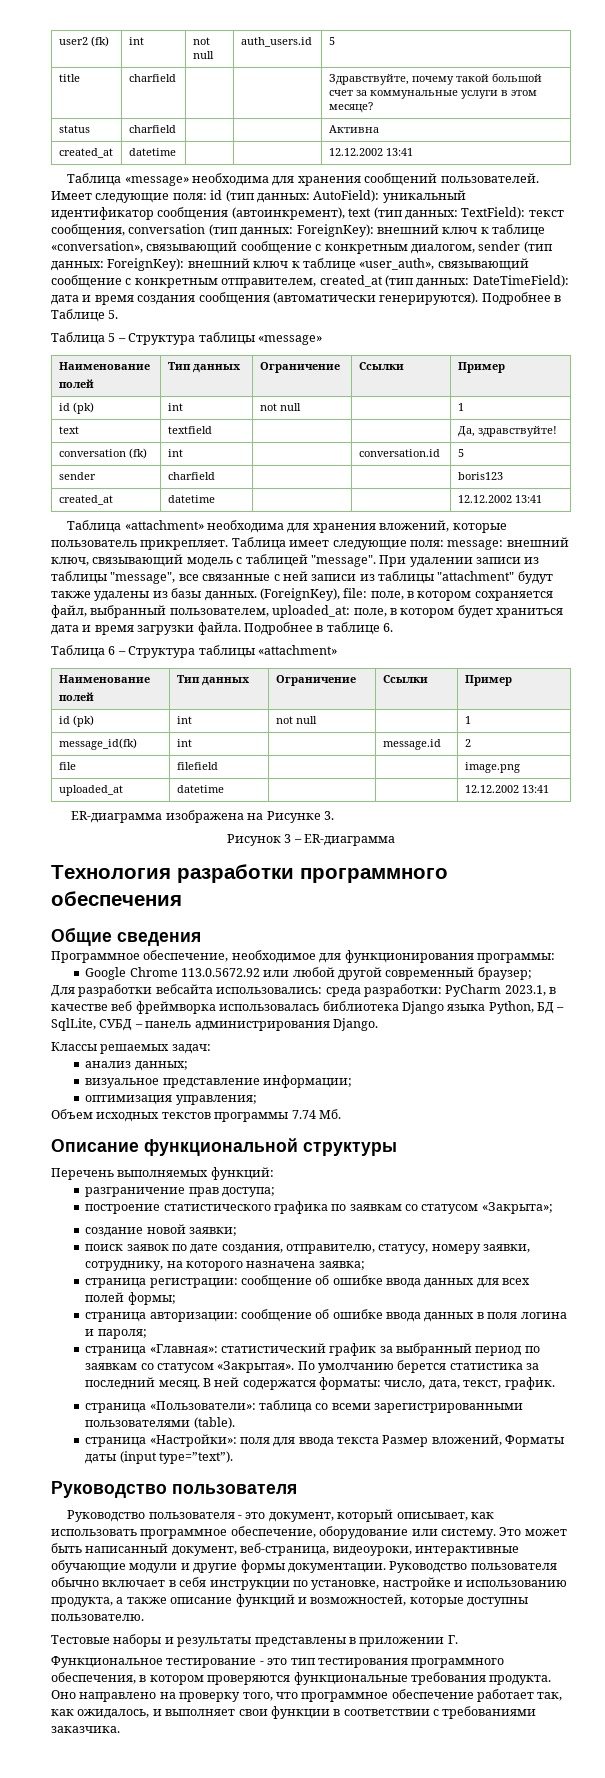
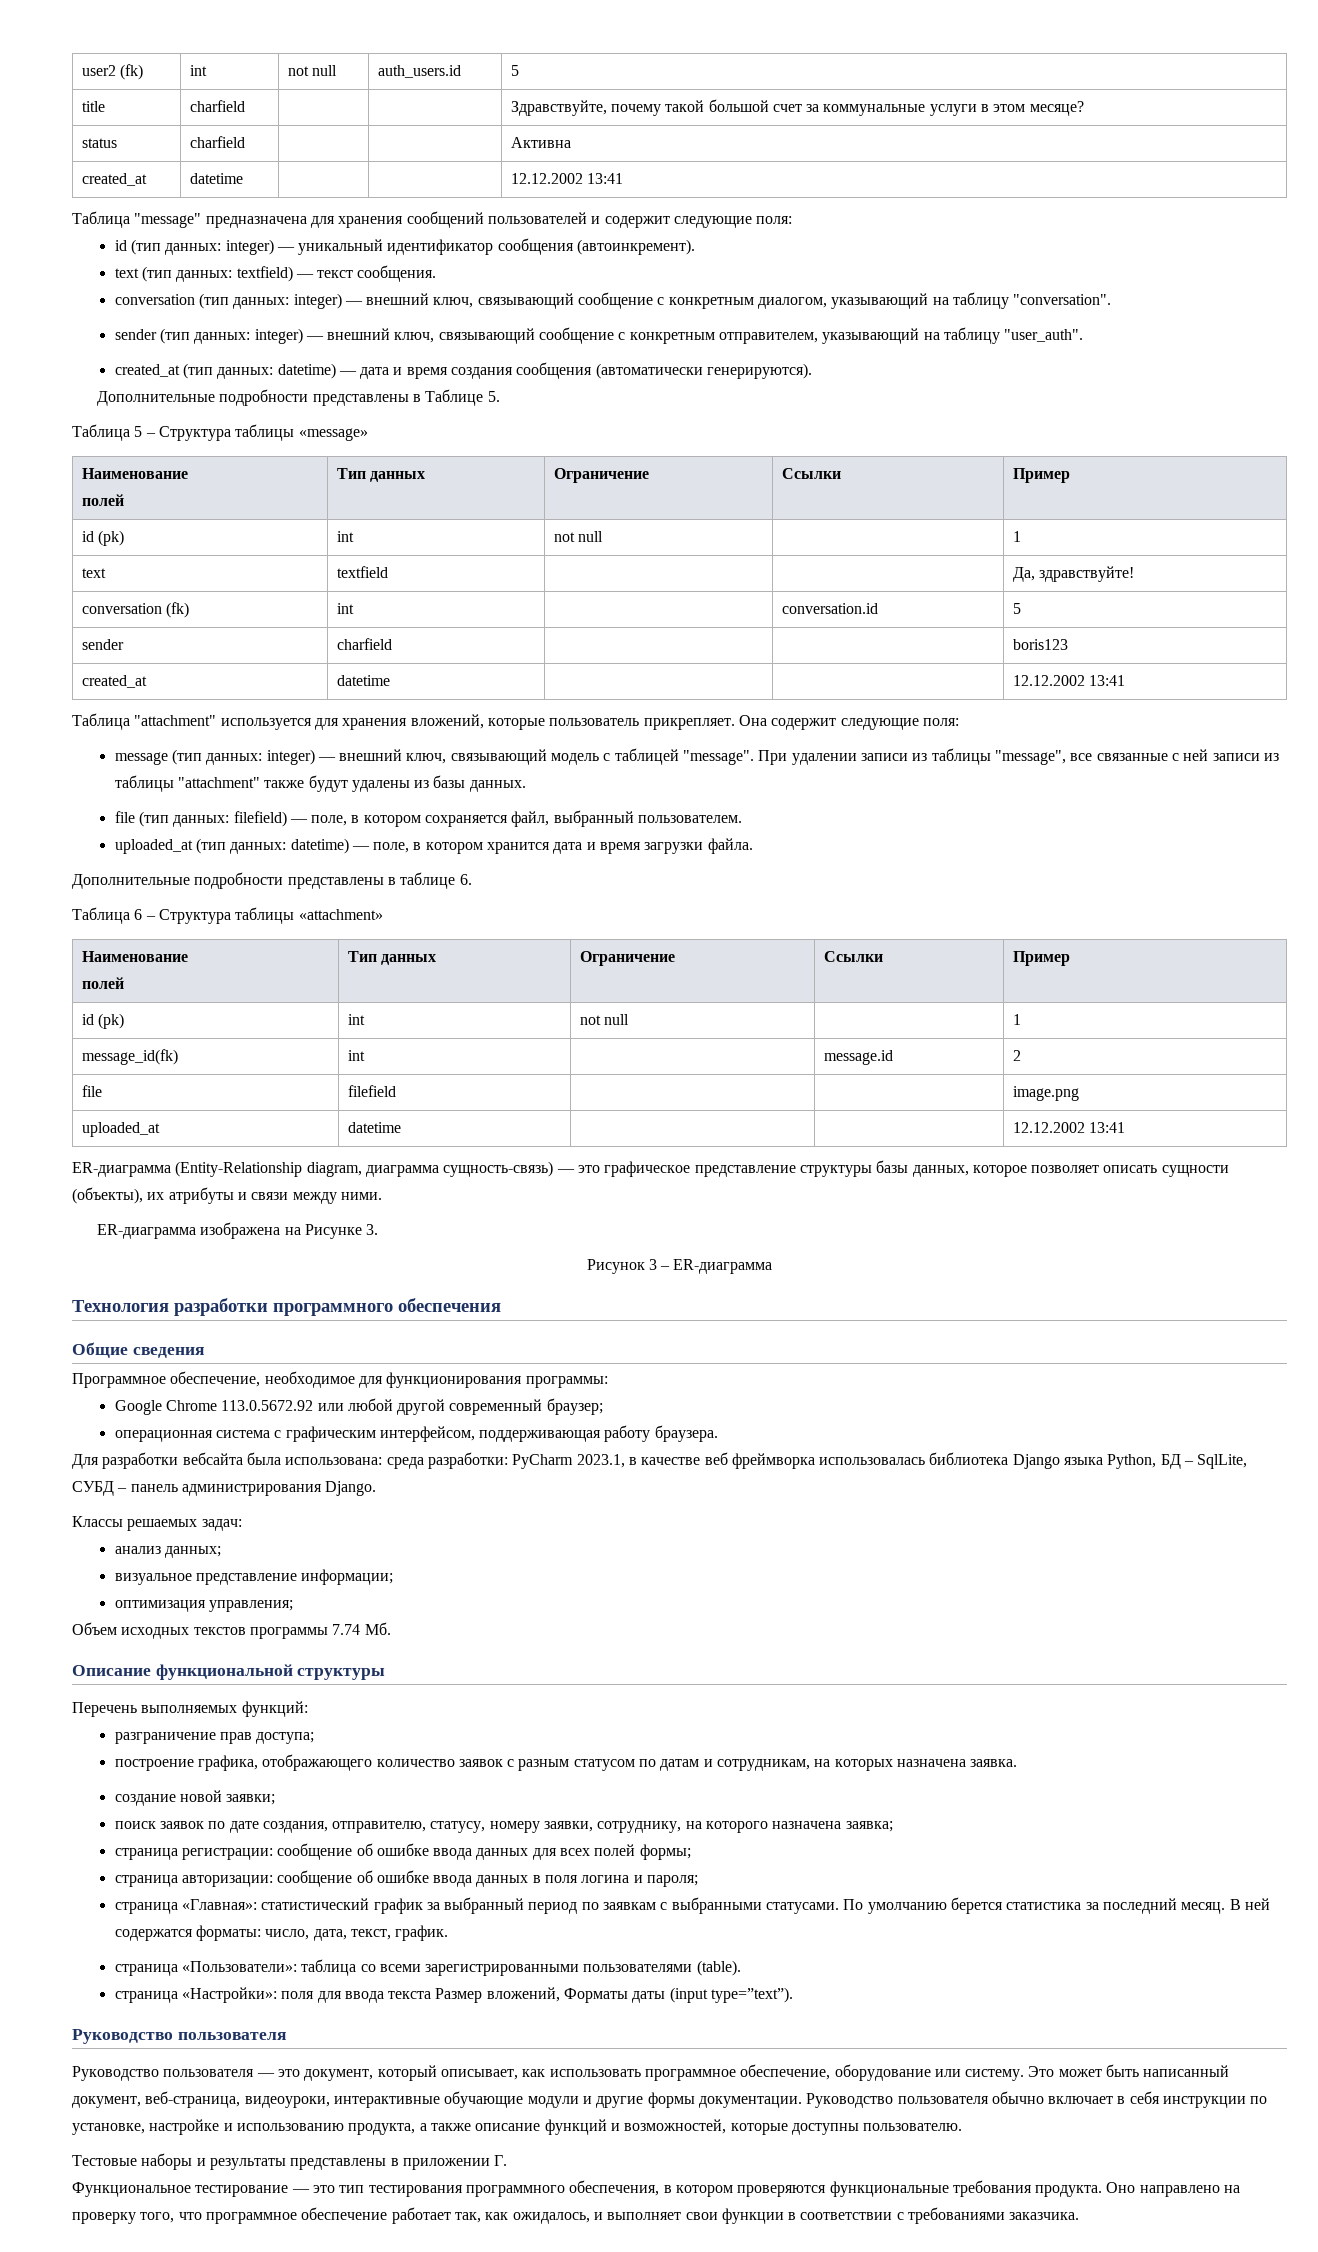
[124,173,270,186] «message» необходима -> [134,213,307,228] "message" предназначена
[440,173,539,183] [51,191,207,203] пользователей. Имеет следующие поля: -> [487,212,793,228] пользователей и содержит следующие поля: //
[313,190,380,202] AutoField): -> [225,239,295,255] integer) —
[231,207,345,220] (автоинкремент), -> [577,239,696,255] (автоинкремент). //
[461,207,564,219] [51,224,545,237] [51,241,143,253] TextField): текст сообщения, conversation (тип данных: ForeignKey): внешний ключ к таблице «conversation», -> [236,265,437,282] [114,293,474,309] textfield) — текст сообщения. // conversation (тип данных: integer) — внешний ключ,
[478,241,553,253] [51,258,435,271] sender (тип данных: ForeignKey): внешний ключ к таблице «user_auth», -> [831,292,1112,309] [114,328,435,344] указывающий на таблицу "conversation". // sender (тип данных: integer) — внешний ключ,
(317, 283) none -> [822,327,1084,344] указывающий на таблицу "user_auth". //
[472,275,569,287] DateTimeField): -> [277,363,357,379] datetime) —
[481,292,551,305] Подробнее -> [96,389,409,406] // Дополнительные подробности представлены
[124,520,285,533] «attachment» необходима -> [134,715,312,730] "attachment" используется
[231,537,504,550] Таблица имеет следующие поля: message: -> [738,715,959,730] [114,749,336,765] Она содержит следующие поля: // message (тип данных: integer) —
[517,571,553,584] [51,591,91,598] будут также -> [264,775,348,792] также будут
[259,588,368,601] (ForeignKey), file: -> [114,811,308,827] // file (тип данных: filefield) —
[169,605,563,618] пользователем, uploaded_at: поле, в котором будет храниться -> [638,815,743,823] [114,838,551,854] пользователем. // uploaded_at (тип данных: datetime) — поле, в котором хранится
[243,622,313,635] Подробнее -> [72,872,384,889] // Дополнительные подробности представлены
(549, 789) none -> [72,1160,1229,1177] [72,1187,382,1204] // ER-диаграмма (Entity-Relationship diagram, диаграмма сущность-связь) — это графическое представление структуры базы данных, которое позволяет описать сущности (объекты), их атрибуты и связи между ними.
(532, 973) none -> [114,1425,718,1442] // операционная система с графическим интерфейсом, поддерживающая работу браузера.
[216,987,323,994] использовались: -> [246,1452,383,1465] была использована:
[163,1201,553,1214] статистического графика по заявкам со статусом «Закрыта»; -> [197,1754,1018,1771] графика, отображающего количество заявок с разным статусом по датам и сотрудникам, на которых назначена заявка.
[140,1361,295,1373] со статусом «Закрытая». -> [660,1897,840,1914] с выбранными статусами.
[238,1515,243,1519] - -> [256,2073,275,2077] —
[259,1661,264,1665] - -> [291,2189,310,2193] —

